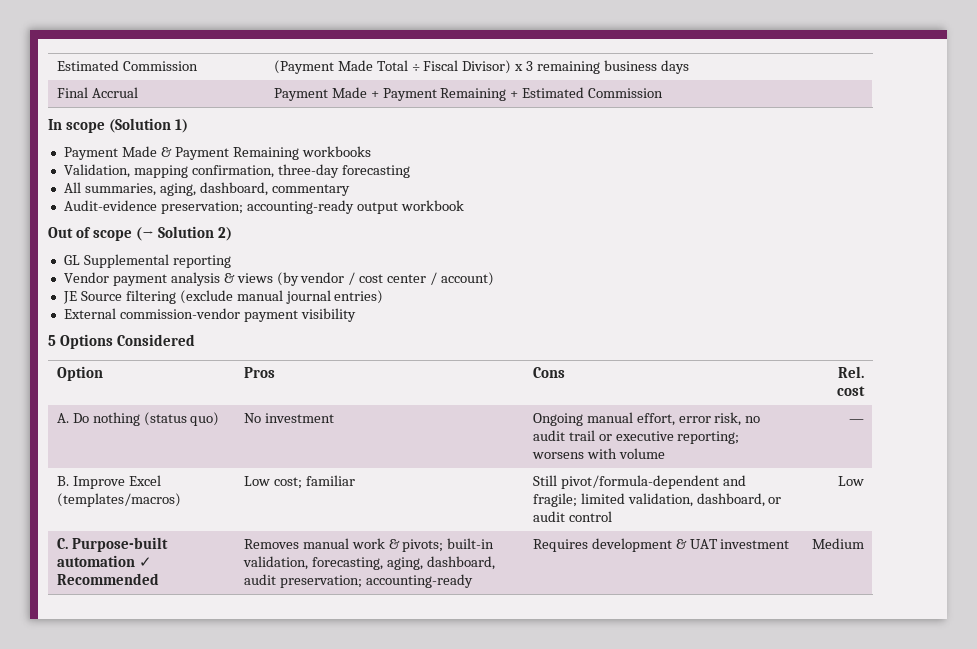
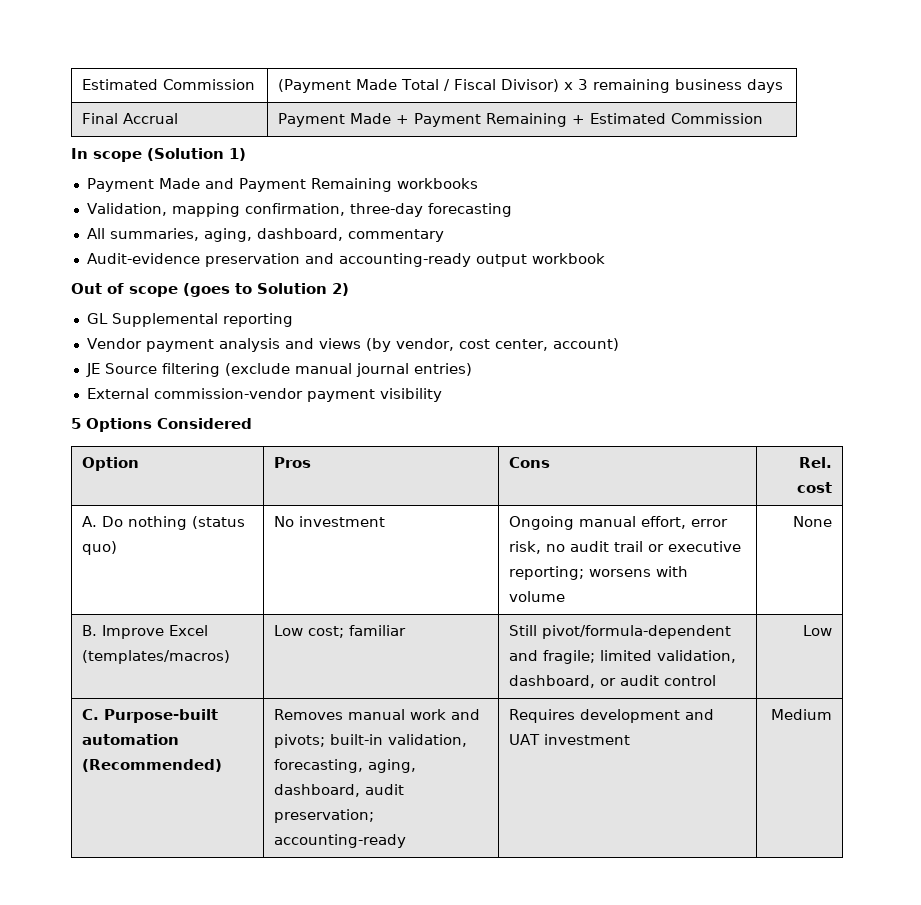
[411,64,420,71] ÷ -> [444,79,451,91] /
[160,147,172,157] & -> [204,178,234,189] and
[160,201,243,214] preservation; -> [204,253,334,267] preservation and
[135,227,154,241] (→ -> [183,283,252,297] (goes to
[223,273,235,283] & -> [284,338,314,349] and
[300,272,438,285] vendor / cost center / -> [395,338,548,351] vendor, cost center,
[849,419,865,423] | — -> [792,516,832,527] | None
[138,557,152,567] [56,573,159,585] ✓ Recommended -> [82,759,223,772] (Recommended)
[388,539,400,549] & -> [451,709,481,720] and
[675,539,687,549] & -> [685,709,715,720] and

